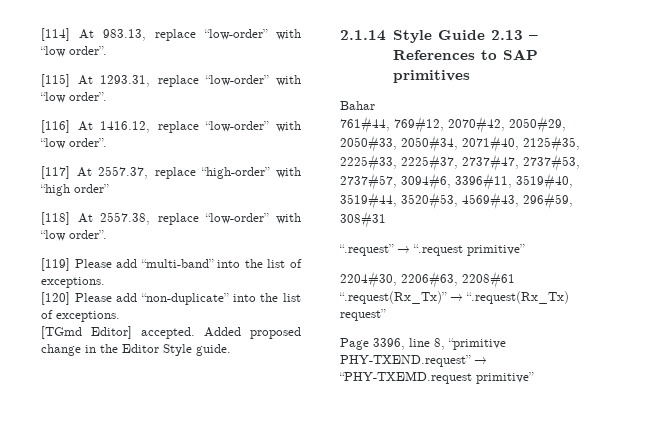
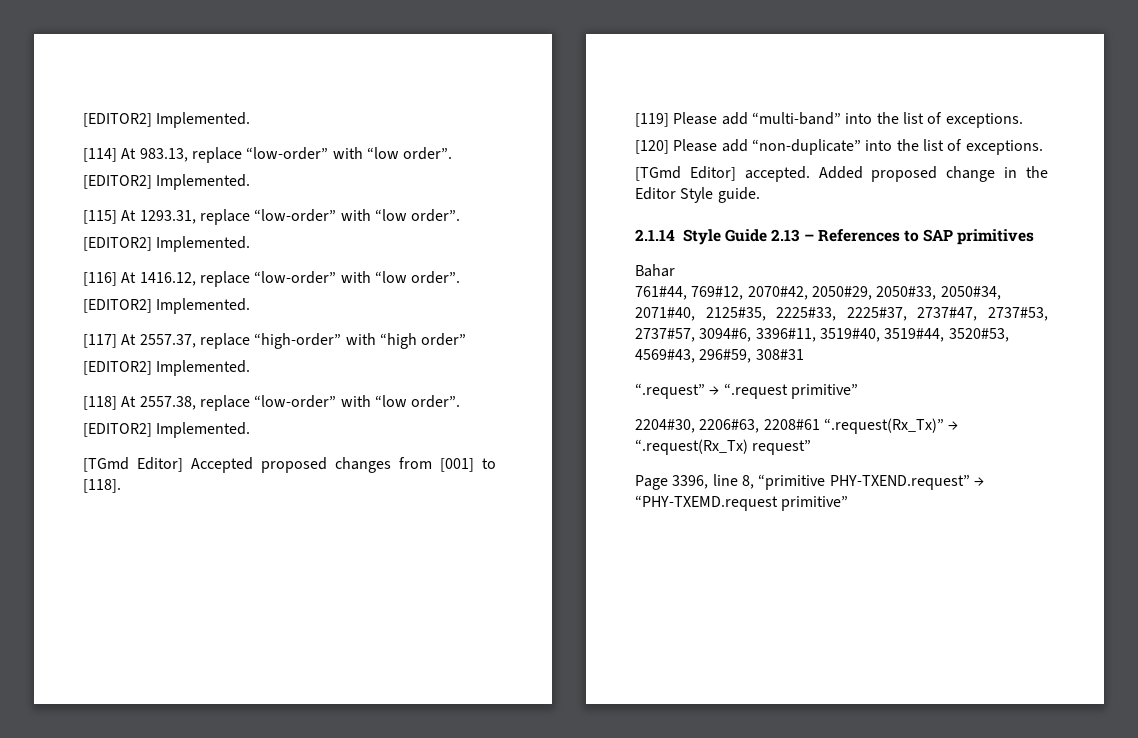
(41, 34) none -> [83,112,251,128] [EDITOR2] Implemented. //
(107, 50) none -> [83,174,251,190] // [EDITOR2] Implemented.
(107, 96) none -> [83,236,251,252] // [EDITOR2] Implemented.
(107, 142) none -> [83,298,251,314] // [EDITOR2] Implemented.
(109, 188) none -> [83,360,251,376] // [EDITOR2] Implemented.
(107, 234) none -> [83,422,251,438] [83,457,496,473] [83,479,121,493] // [EDITOR2] Implemented. // [TGmd Editor] Accepted proposed changes from [001] to [118].

